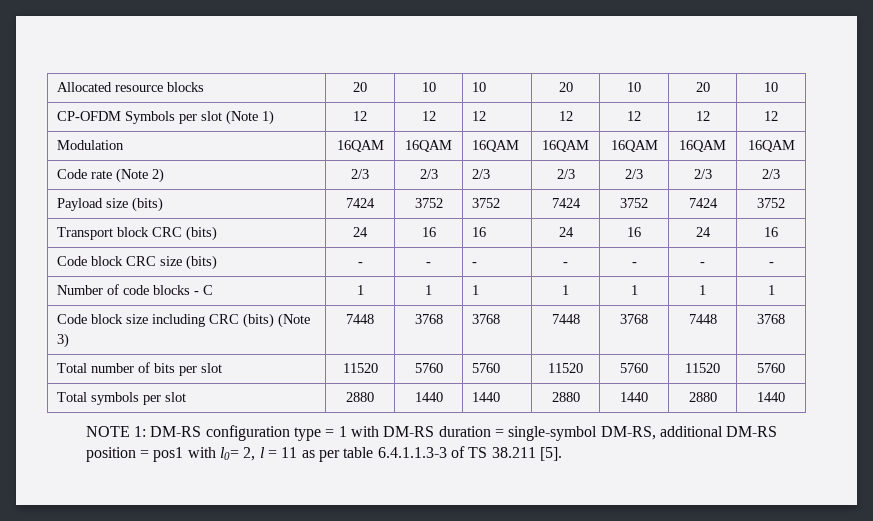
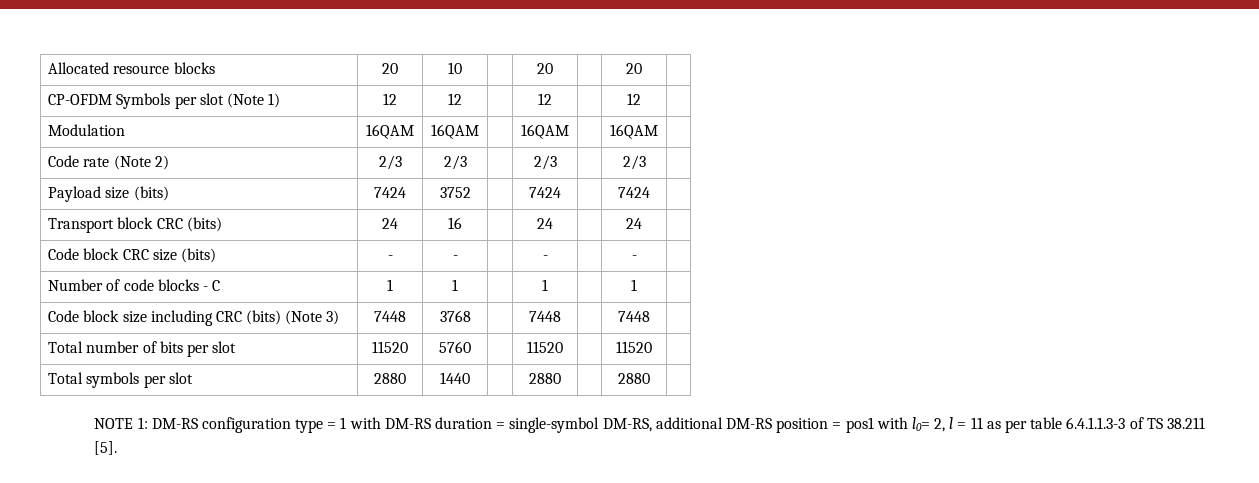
[472,82,487,92] [558,82,573,92] [627,82,641,92] [695,82,710,92] [764,82,778,92] 10 | 20 | 10 | 20 | 10 -> [537,63,553,74] [626,63,642,74] | 20 | | 20 |
[472,111,487,121] [558,111,573,121] [627,111,641,121] [695,111,710,121] [764,111,778,121] 12 | 12 | 12 | 12 | 12 -> [538,93,552,105] [627,93,641,105] | 12 | | 12 |
[472,140,520,152] [542,140,589,152] [610,140,658,152] [679,140,726,152] [747,140,795,152] 16QAM | 16QAM | 16QAM | 16QAM | 16QAM -> [521,124,569,139] [610,124,658,139] | 16QAM | | 16QAM |
[472,169,491,179] [556,169,575,179] [625,169,643,179] [693,169,712,179] [762,169,780,179] 2/3 | 2/3 | 2/3 | 2/3 | 2/3 -> [533,155,557,170] [622,155,646,170] | 2/3 | | 2/3 |
[472,198,501,208] [551,198,581,208] [620,198,648,208] [688,198,718,208] [757,198,785,208] 3752 | 7424 | 3752 | 7424 | 3752 -> [529,187,561,198] [618,187,650,198] | 7424 | | 7424 |
[472,227,487,237] [558,227,574,237] [627,227,641,237] [695,227,711,237] [764,227,778,237] 16 | 24 | 16 | 24 | 16 -> [537,218,553,229] [626,218,642,229] | 24 | | 24 |
[472,262,478,266] [563,262,568,266] [631,262,637,266] [700,262,705,266] [768,262,774,266] - | - | - | - | - -> [542,255,548,260] [631,255,637,260] | - | | - |
[472,285,480,295] [562,285,569,295] [630,285,638,295] [699,285,706,295] [767,285,775,295] 1 | 1 | 1 | 1 | 1 -> [542,279,548,291] [631,279,637,291] | 1 | | 1 |
[472,314,501,324] [551,314,580,324] [620,314,648,324] [688,314,717,324] [757,314,785,324] 3768 | 7448 | 3768 | 7448 | 3768 -> [529,311,561,322] [618,311,650,322] | 7448 | | 7448 |
[472,363,501,373] [548,363,583,373] [620,363,648,373] [685,363,720,373] [757,363,785,373] 5760 | 11520 | 5760 | 11520 | 5760 -> [527,341,563,353] [616,341,652,353] | 11520 | | 11520 |
[472,392,501,402] [551,392,580,402] [620,392,648,402] [688,392,717,402] [757,392,785,402] 1440 | 2880 | 1440 | 2880 | 1440 -> [529,373,561,384] [618,373,650,384] | 2880 | | 2880 |

